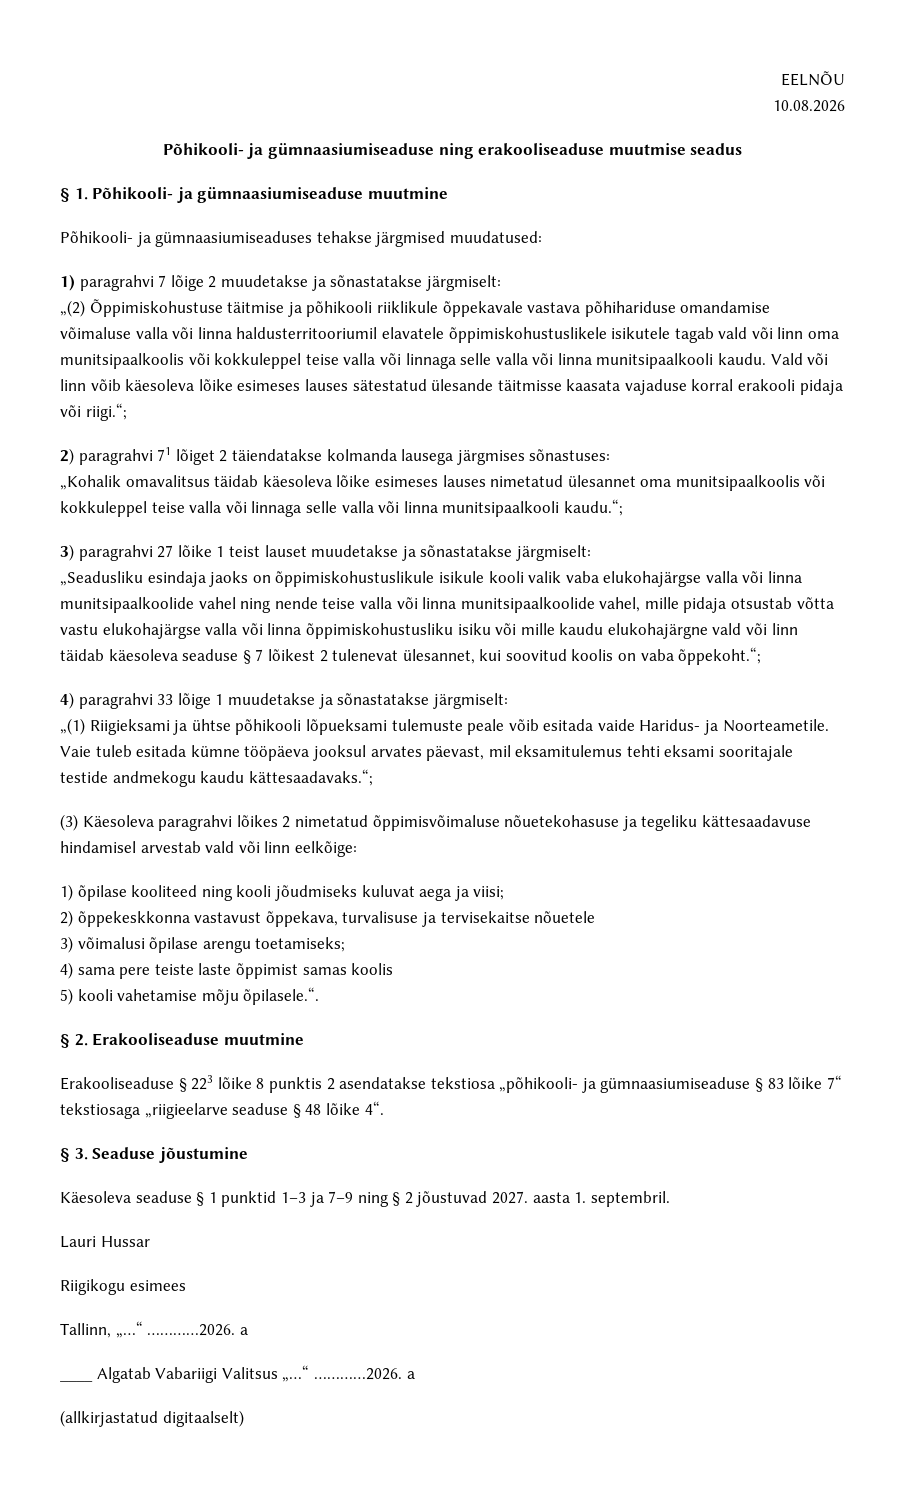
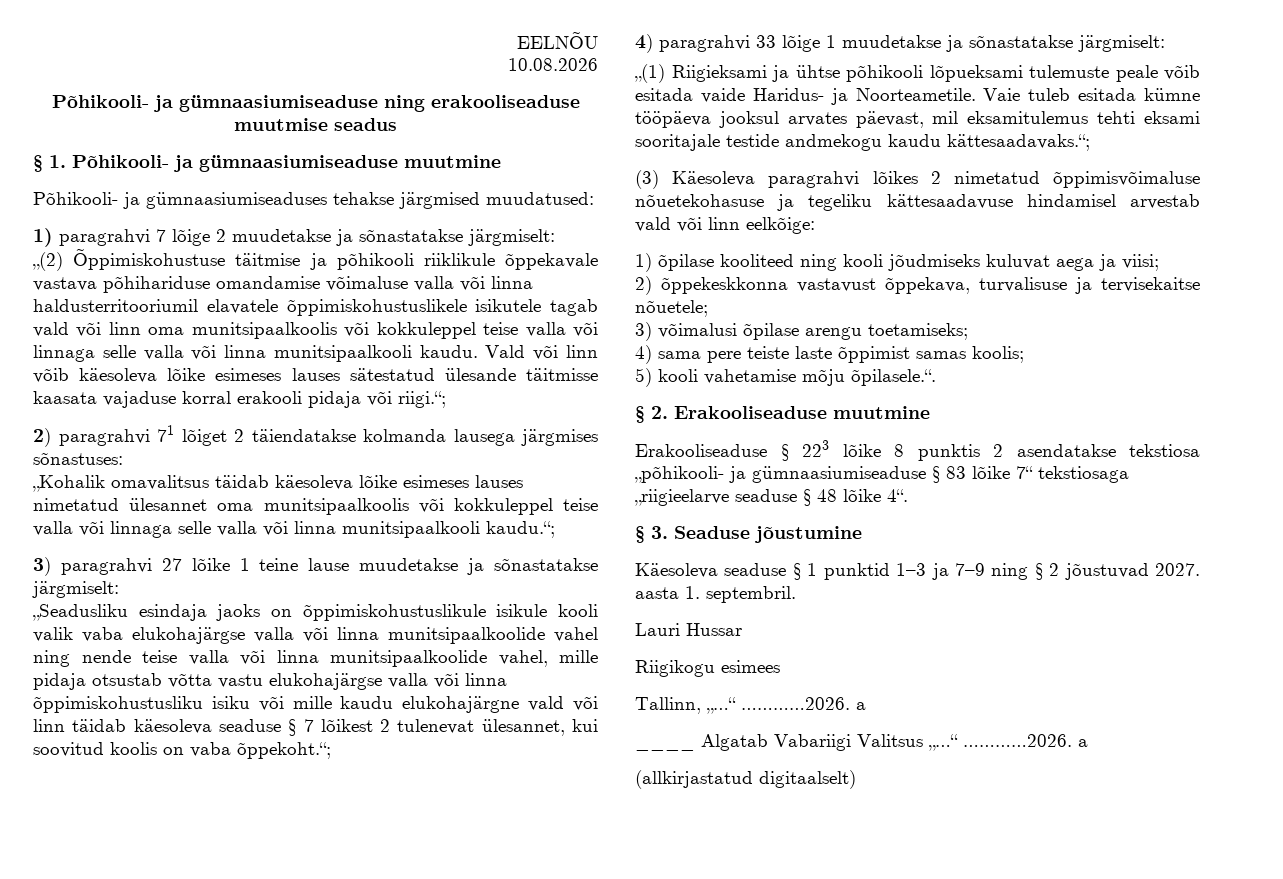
[228,545,307,557] teist lauset -> [259,558,350,571] teine lause
[534,911,596,923] nõuetele -> [635,300,708,317] nõuetele;
[351,963,394,975] koolis -> [972,346,1024,363] koolis;

